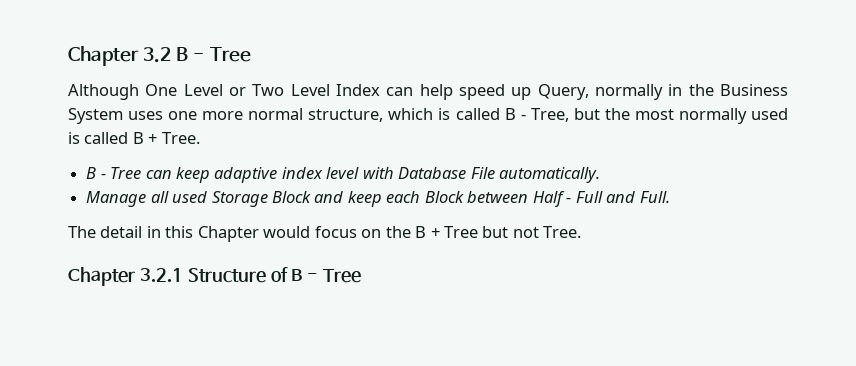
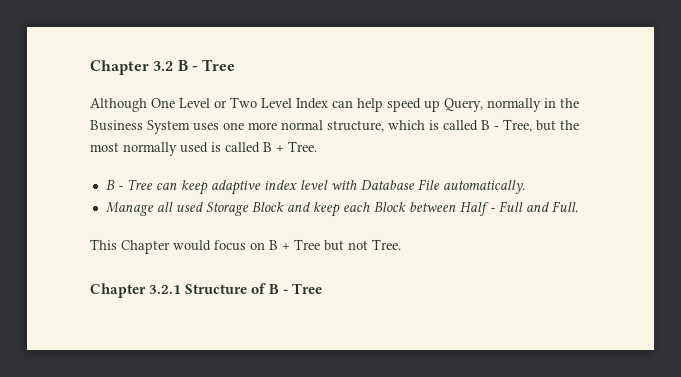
[68,226,194,238] The detail in this -> [90,239,117,250] This
[385,226,411,238] the -> (265, 246) none

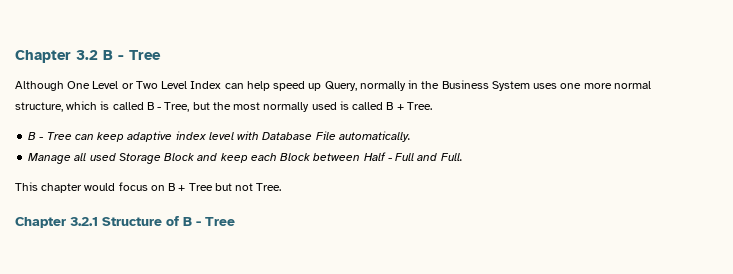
[121,240,170,254] Chapter -> [41,183,83,193] chapter

